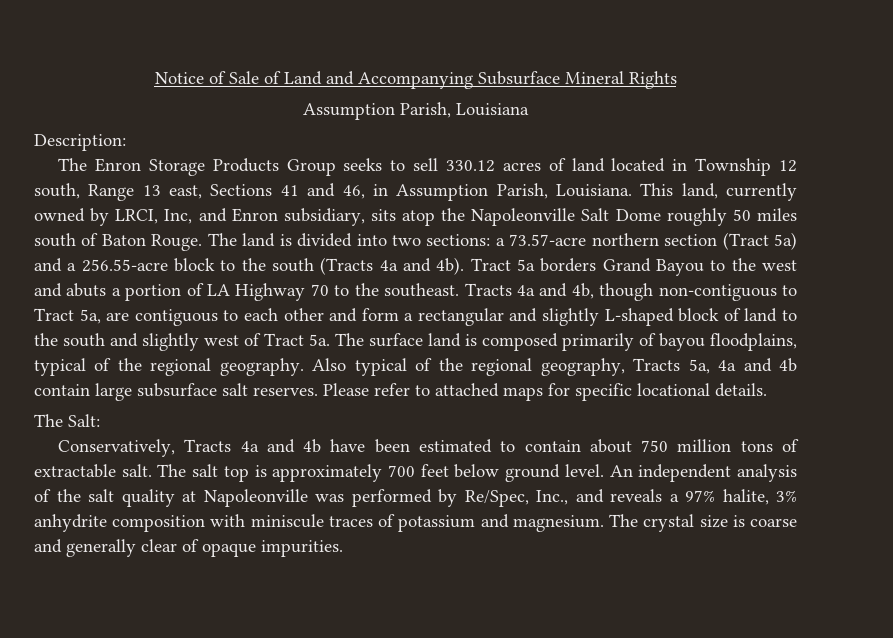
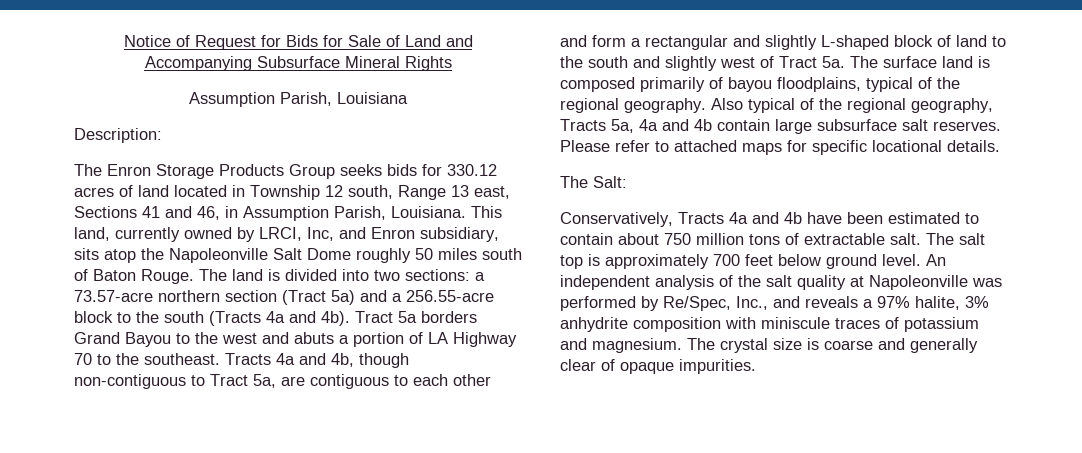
(226, 77) none -> [194,35,343,50] Request for Bids for
[390,158,439,171] to sell -> [387,164,442,176] bids for

